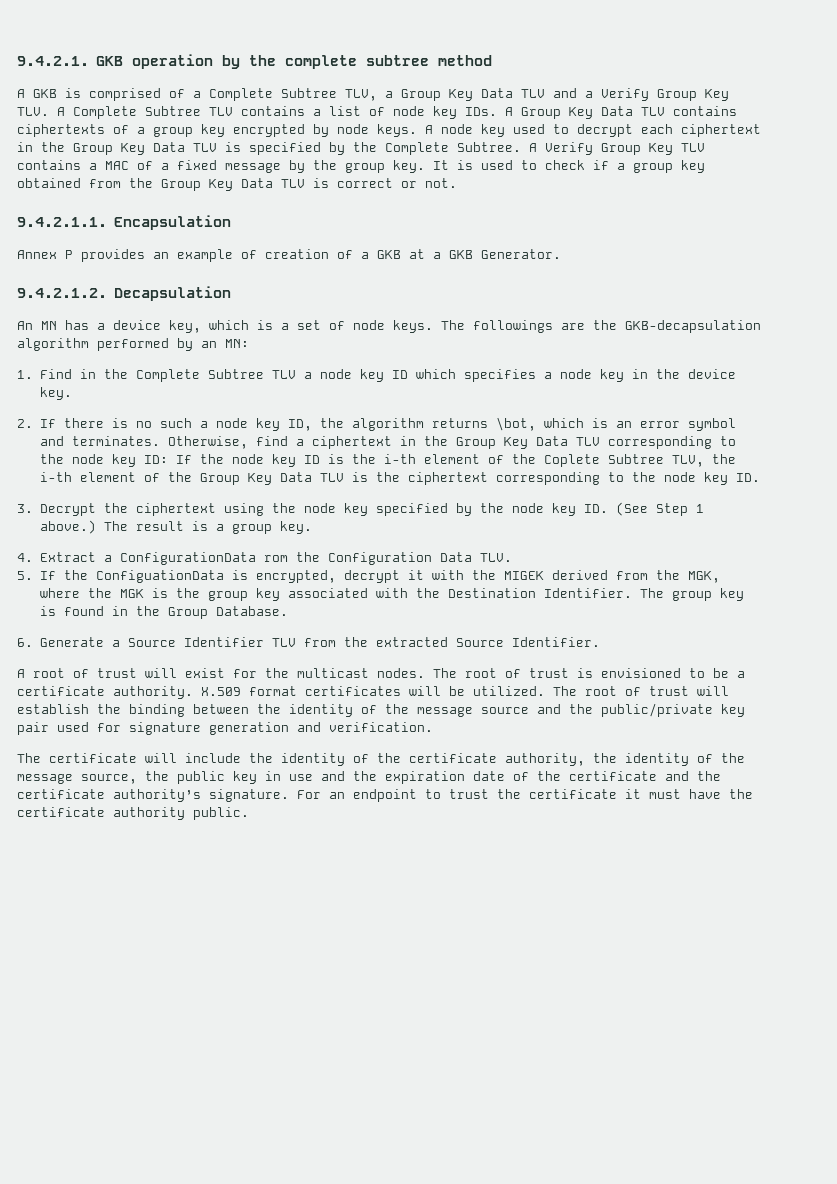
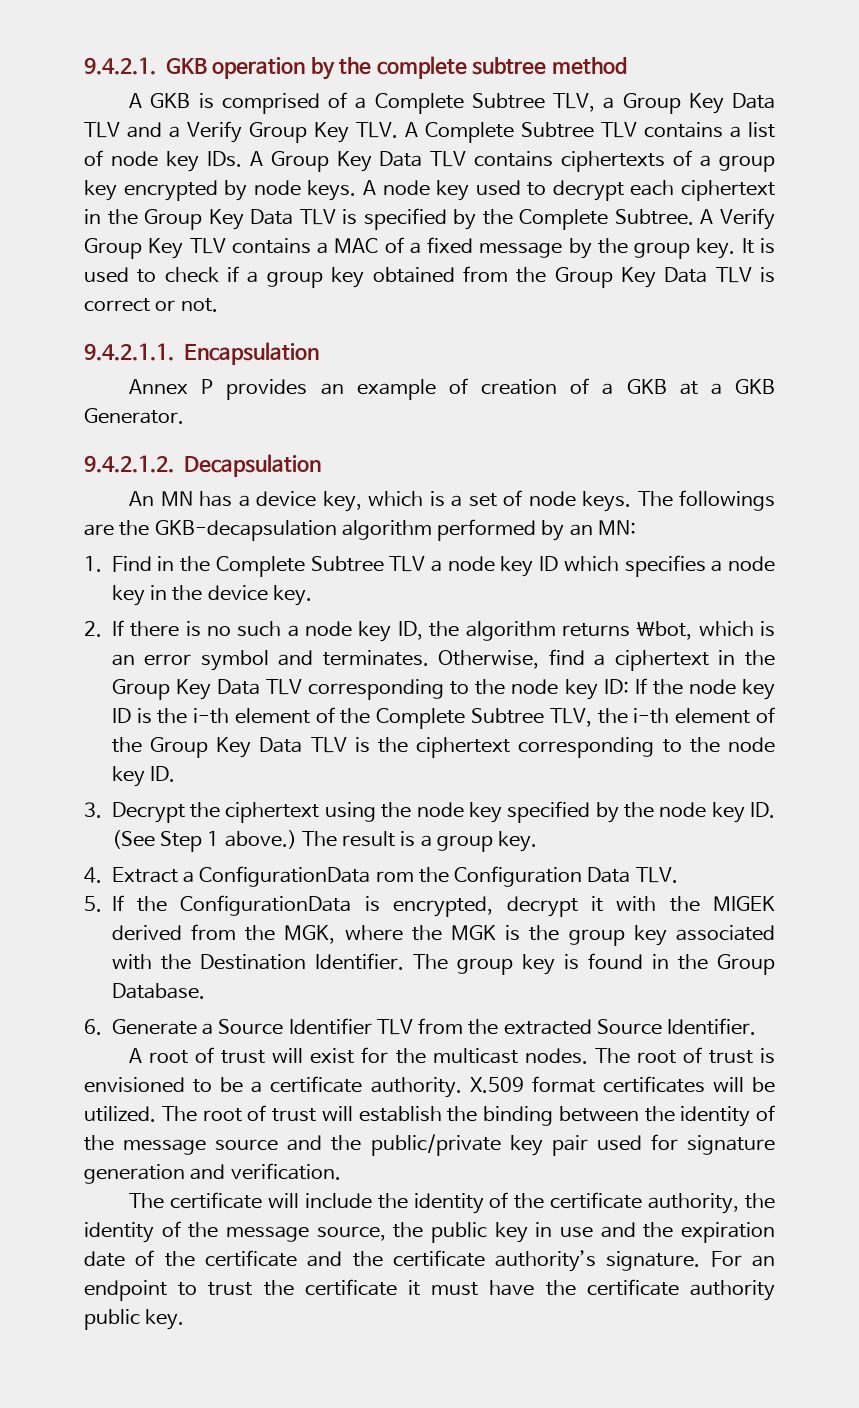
[543,454,600,467] Coplete -> [376,708,466,729] Complete
[95,570,224,583] ConfiguationData -> [180,895,352,916] ConfigurationData
[193,807,249,820] public. -> [84,1309,185,1330] public key.

